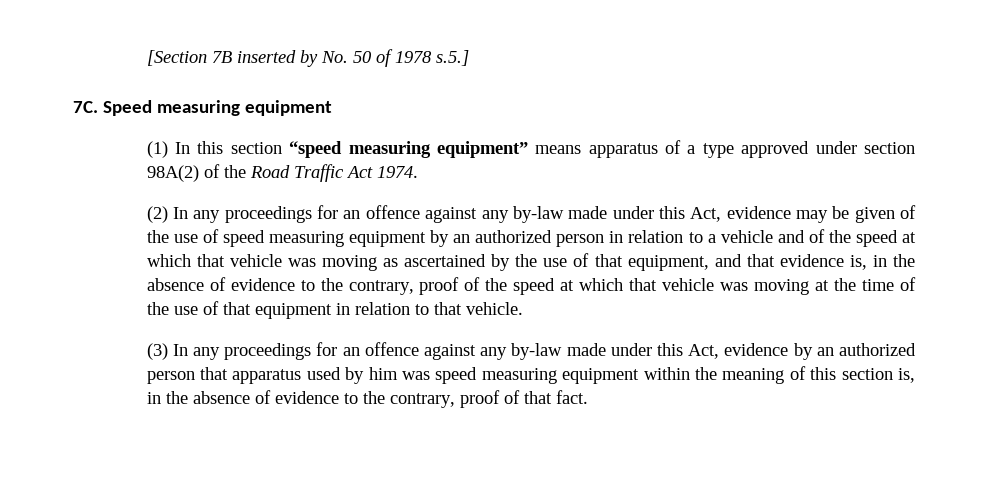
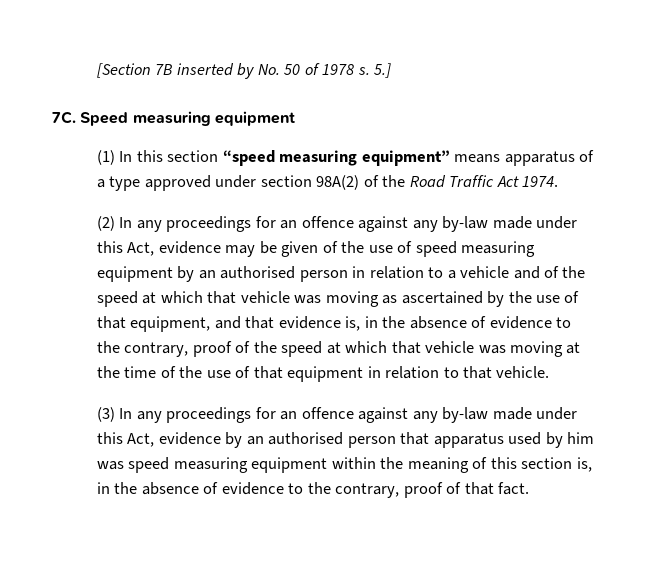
[435,50,469,66] s.5.] -> [357,63,392,78] s. 5.]
[475,230,553,243] authorized -> [220,266,296,279] authorised
[839,343,917,356] authorized -> [268,432,344,445] authorised

